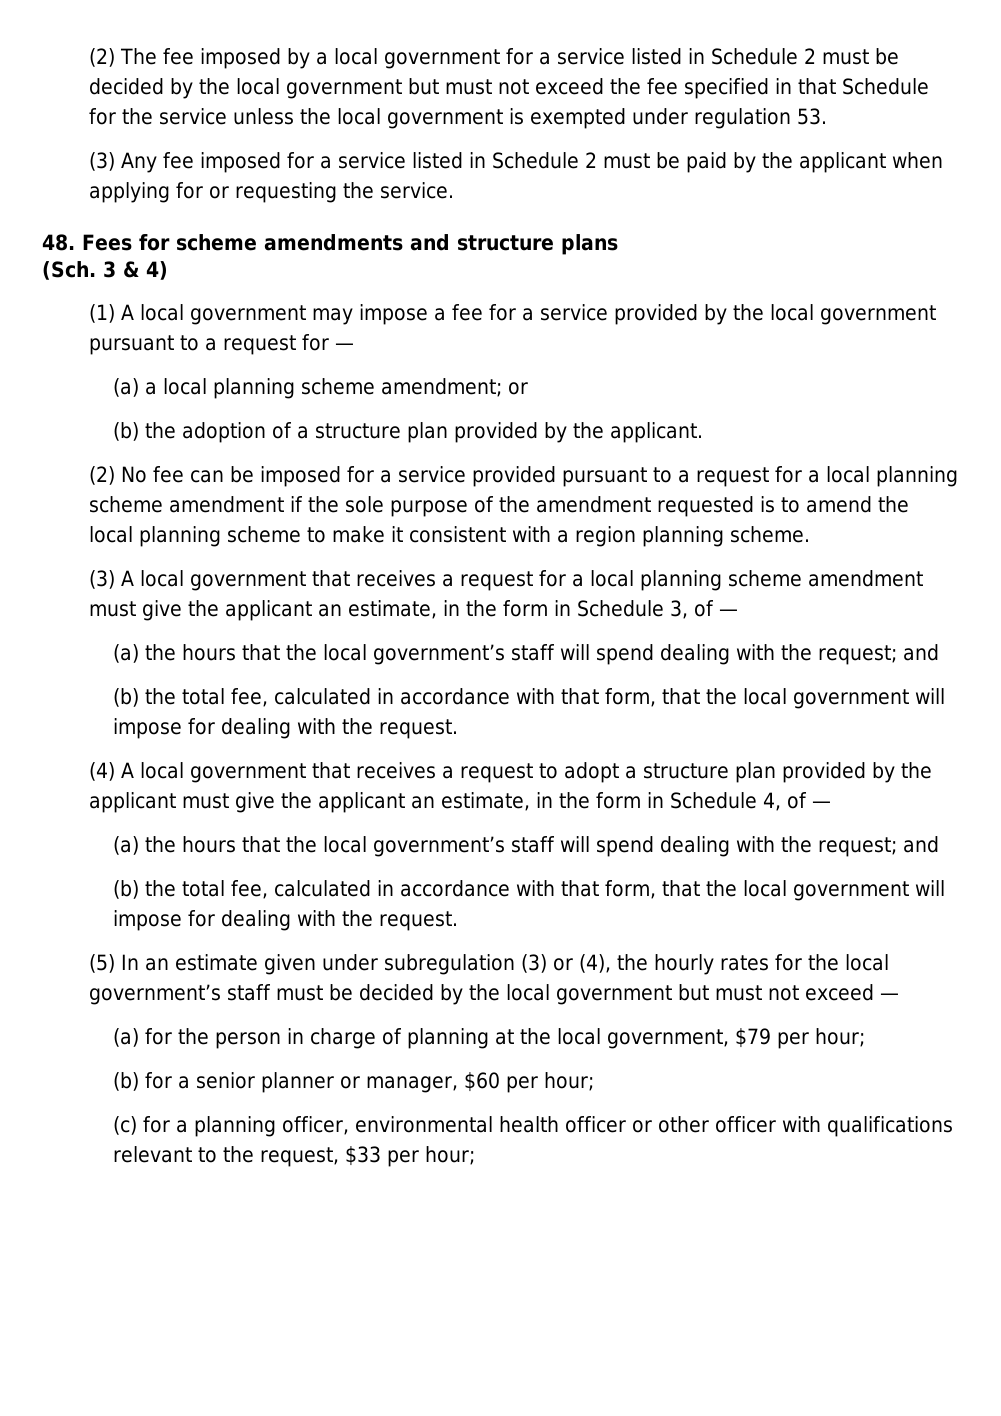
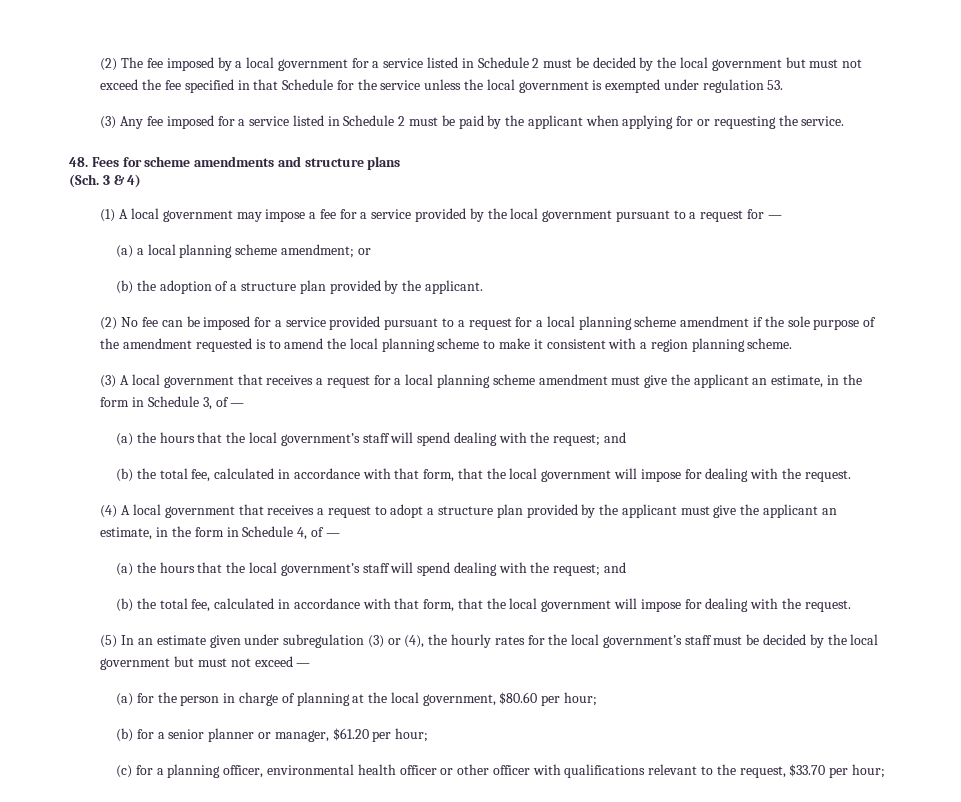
[734,1028,771,1048] $79 -> [499,692,538,705] $80.60
[463,1072,500,1092] $60 -> [332,728,369,741] $61.20
[344,1146,381,1166] $33 -> [789,764,826,777] $33.70

